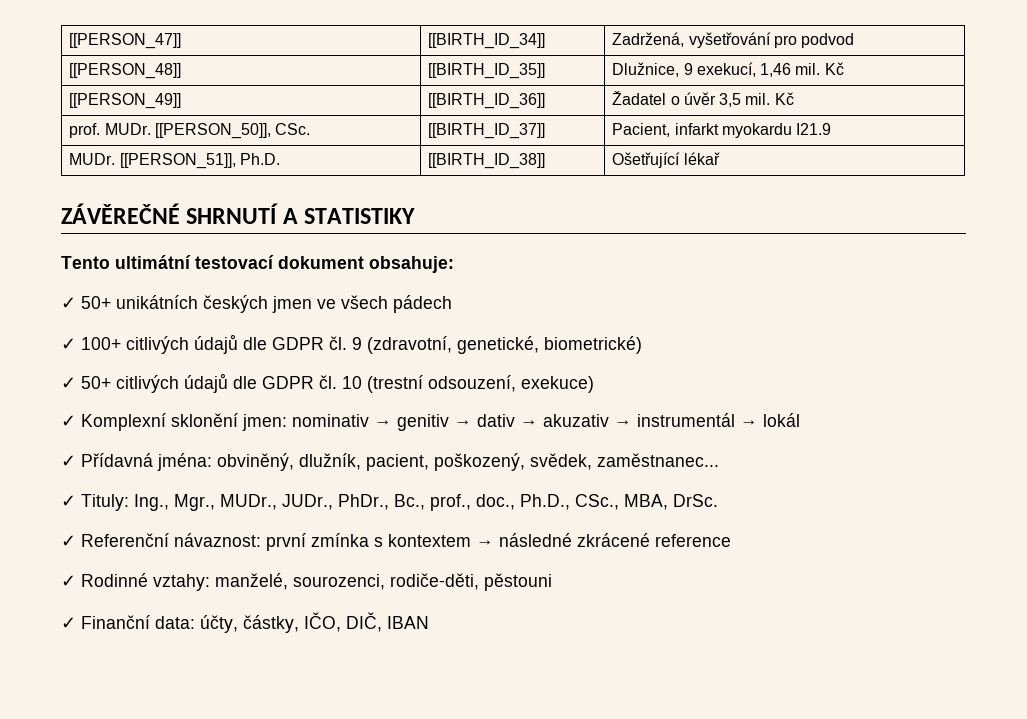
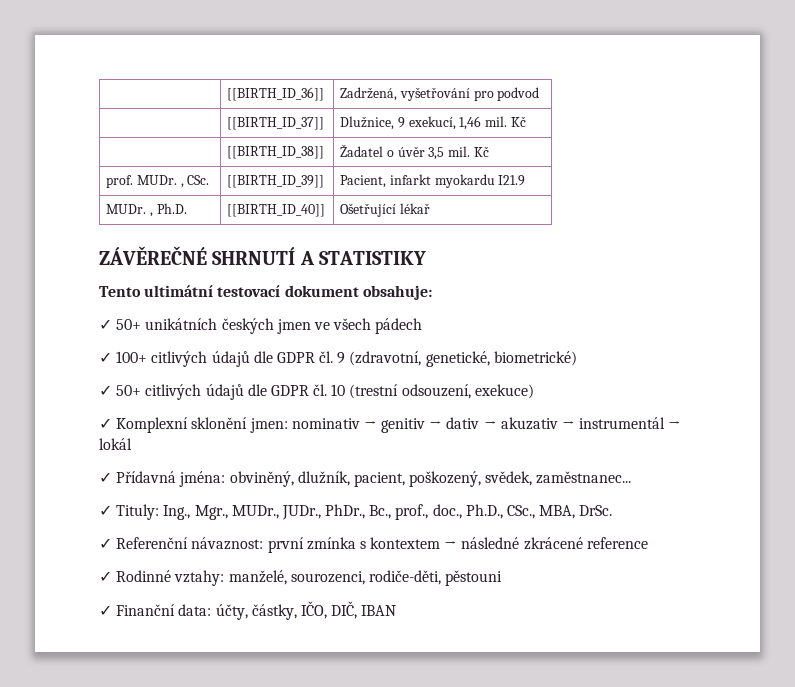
[69,33,182,49] [428,33,546,49] [[PERSON_47]] | [[BIRTH_ID_34]] -> [226,87,324,101] | [[BIRTH_ID_36]]
[69,63,182,79] [428,63,546,79] [[PERSON_48]] | [[BIRTH_ID_35]] -> [226,117,324,130] | [[BIRTH_ID_37]]
[69,93,182,109] [428,93,546,109] [[PERSON_49]] | [[BIRTH_ID_36]] -> [226,146,324,159] | [[BIRTH_ID_38]]
[154,123,271,139] [[PERSON_50]], -> [180,183,184,188] ,
[428,123,546,139] [[BIRTH_ID_37]] -> [226,175,324,188] [[BIRTH_ID_39]]
[119,153,236,169] [[PERSON_51]], -> [149,212,153,217] ,
[428,153,546,169] [[BIRTH_ID_38]] -> [226,204,325,217] [[BIRTH_ID_40]]

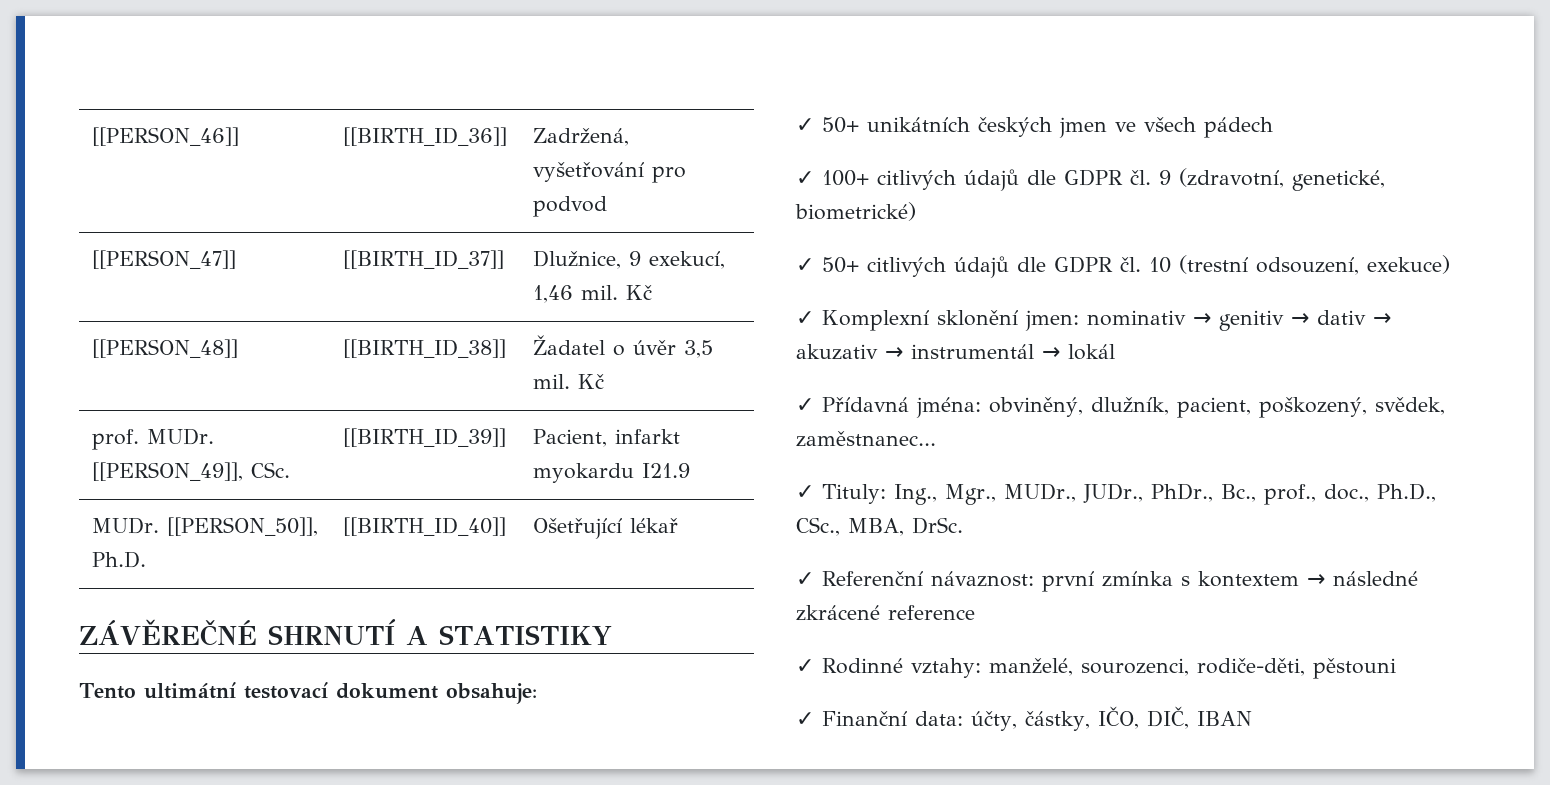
(226, 94) none -> [91,127,239,146] [[PERSON_46]]
(540, 94) none -> [91,250,236,269] [[PERSON_47]]
(526, 121) none -> [91,339,238,358] [[PERSON_48]]
[180,183,184,188] , -> [91,462,243,481] [[PERSON_49]],
[149,212,153,217] , -> [166,517,318,536] [[PERSON_50]],

